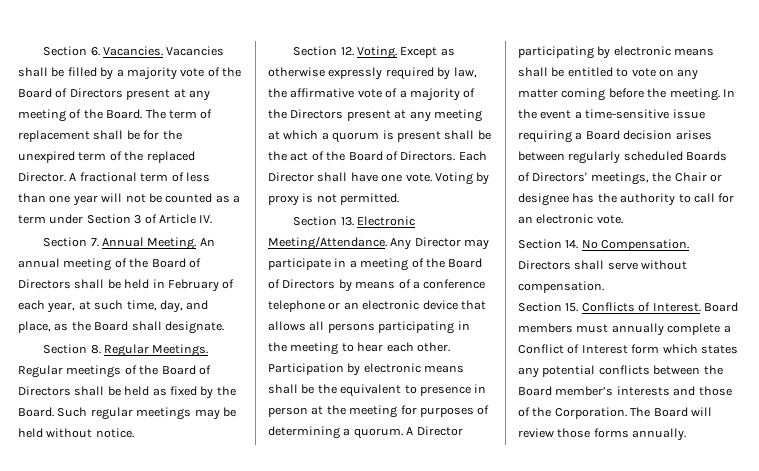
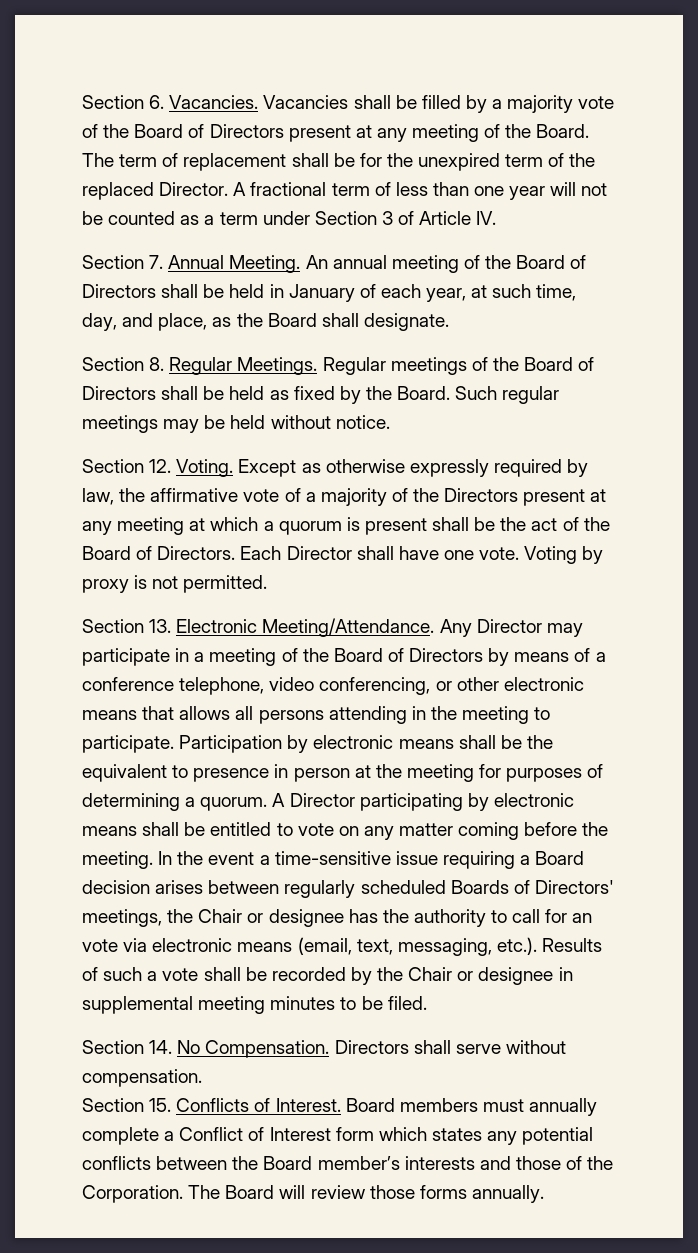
[167,279,219,292] February -> [288,284,355,302] January
[268,300,458,312] telephone or an electronic device -> [179,677,584,695] [82,710,137,720] telephone, video conferencing, or other electronic means
[378,321,455,334] participating -> [328,706,407,724] attending
[357,342,450,352] hear each other. -> [82,735,174,753] participate.
[536,214,623,224] electronic vote. -> [82,937,603,956] [82,967,573,985] [82,996,427,1014] vote via electronic means (email, text, messaging, etc.). Results of such a vote shall be recorded by the Chair or designee in supplemental meeting minutes to be filed.

